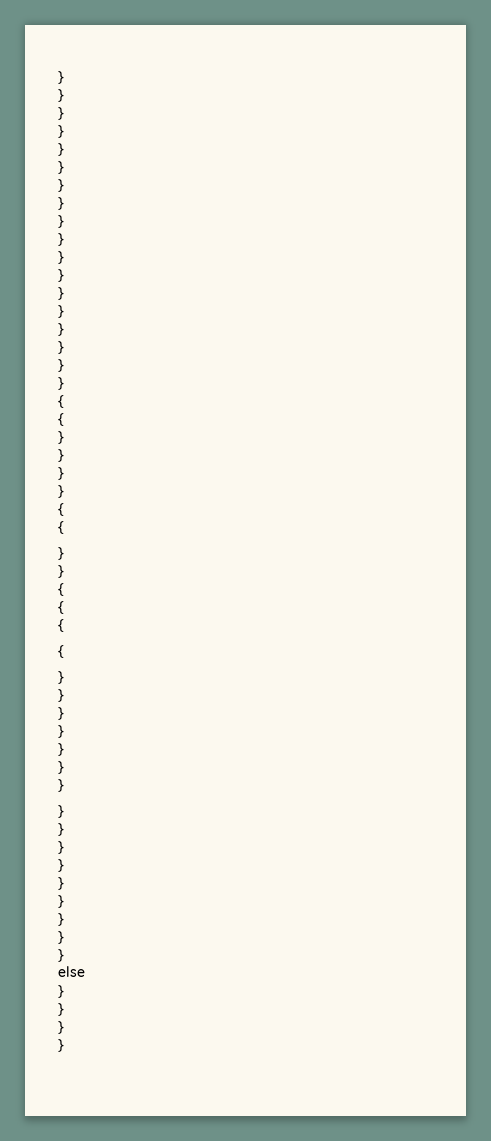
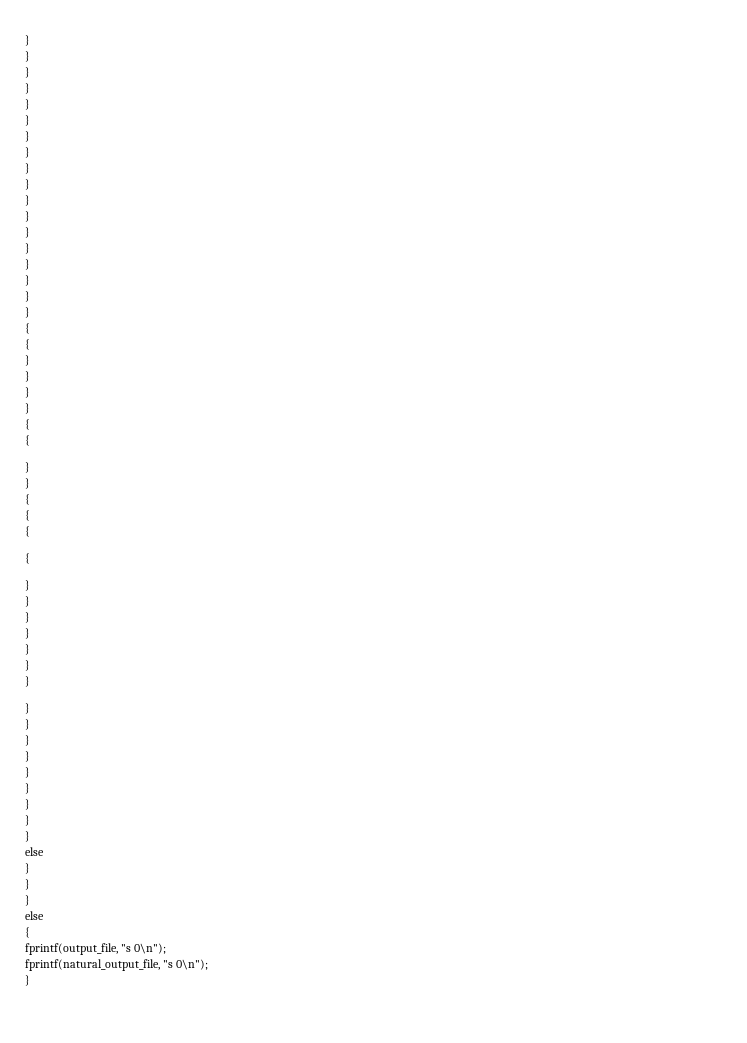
(64, 1027) none -> [25,911,44,920] [25,927,30,938] [25,943,167,955] [25,959,209,971] // else // { // fprintf(output_file, "s 0\n"); // fprintf(natural_output_file, "s 0\n");

